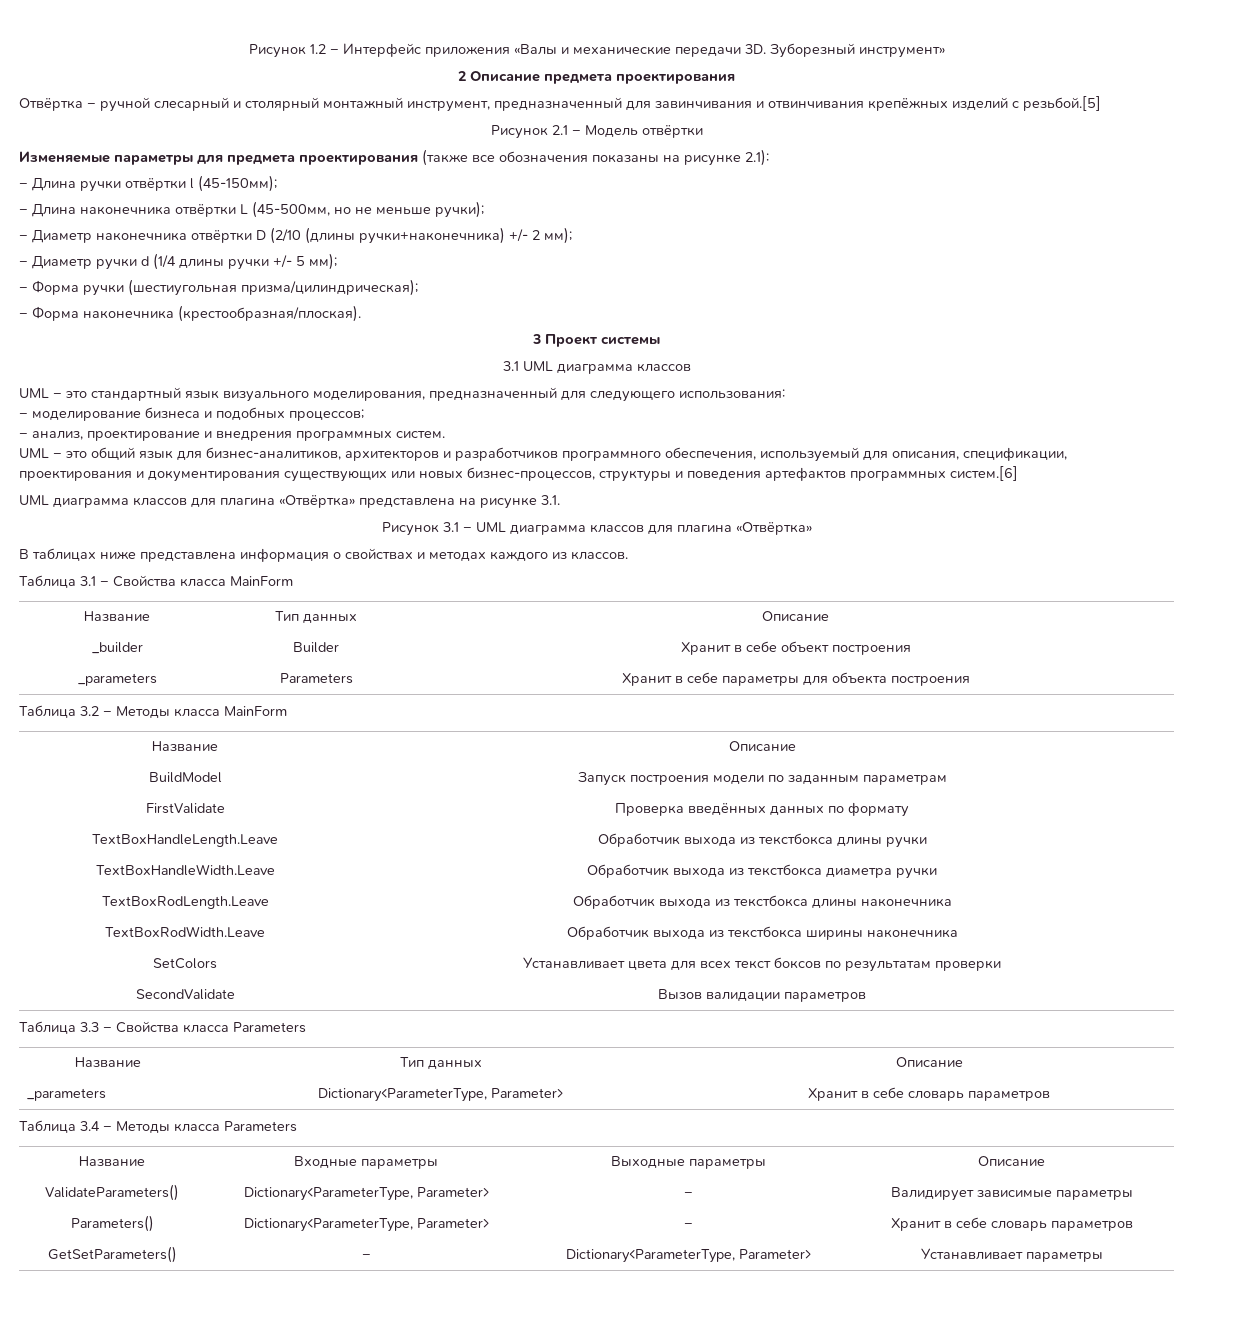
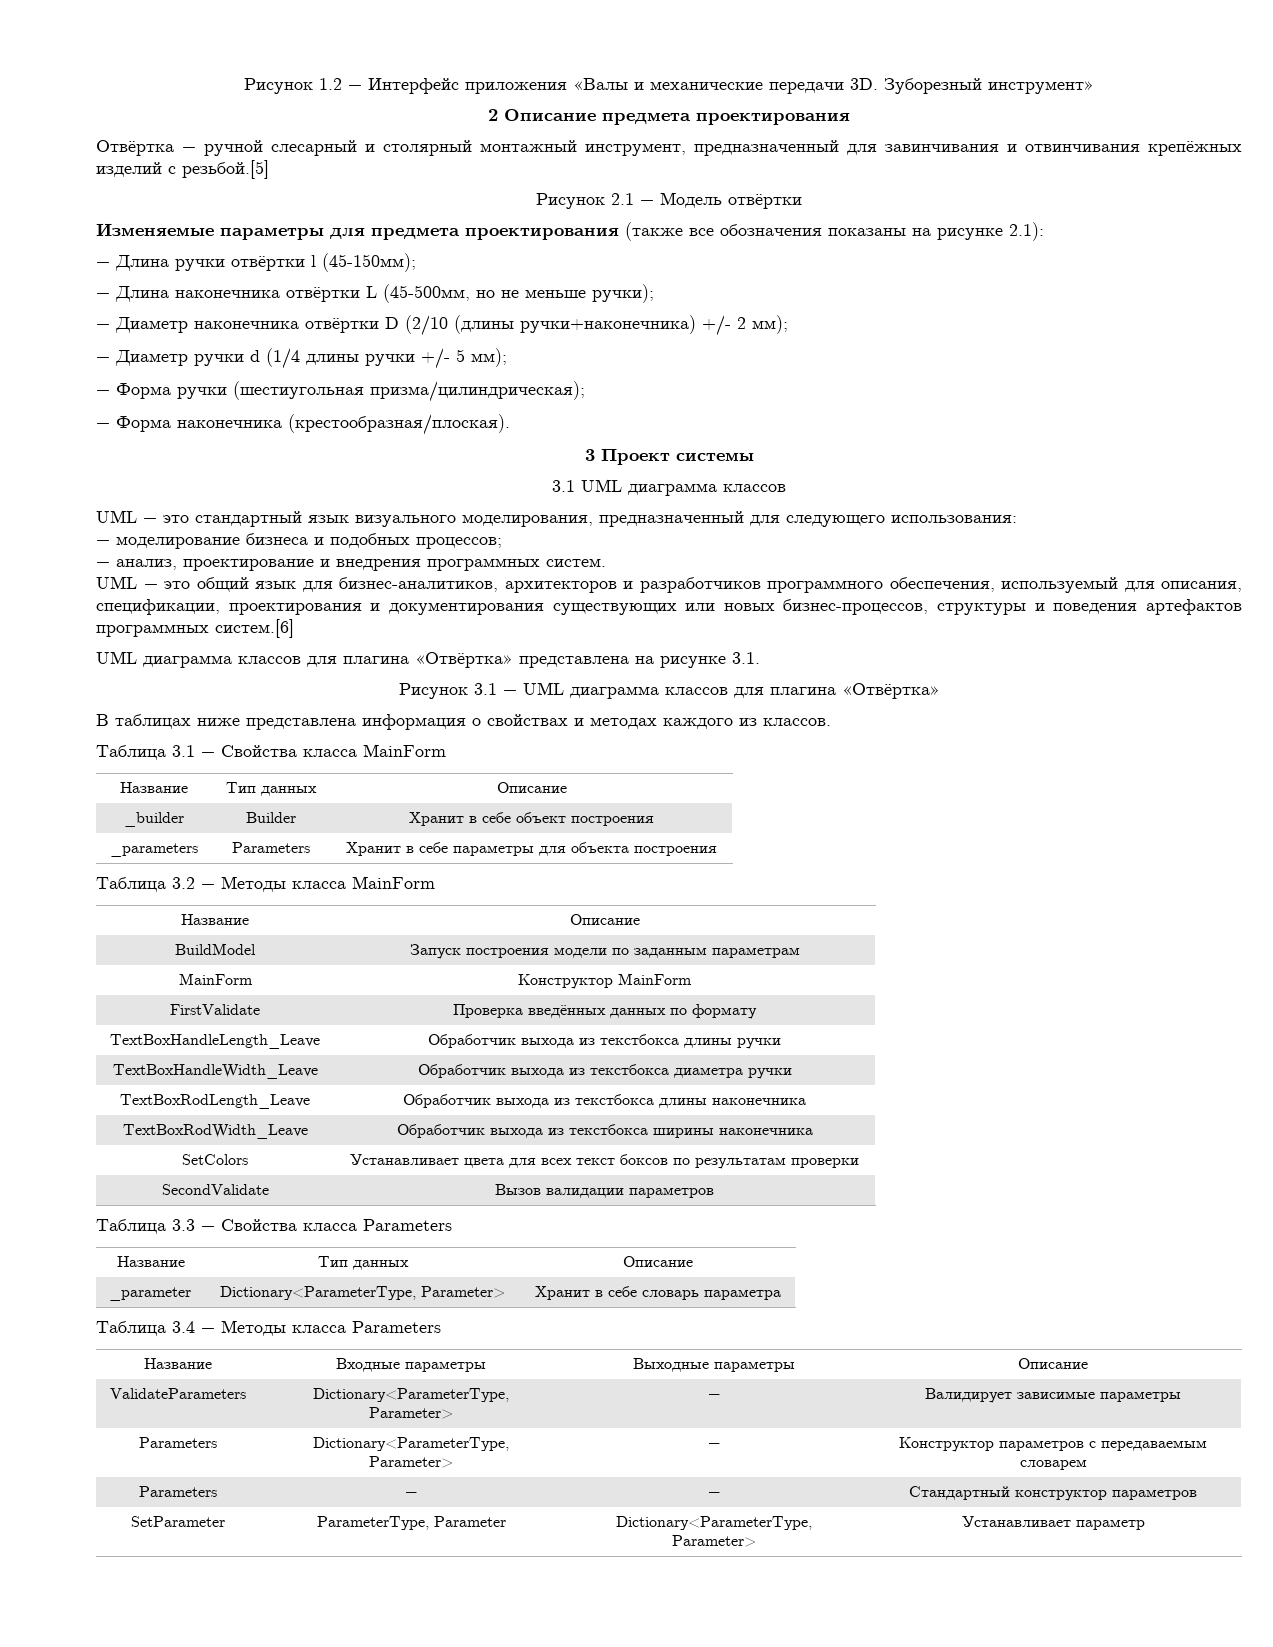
(947, 780) none -> [178,973,253,985] [518,973,692,989] // MainForm | Конструктор MainForm
[92,834,278,847] TextBoxHandleLength.Leave -> [110,1034,320,1049] TextBoxHandleLength_Leave
[95,864,275,876] TextBoxHandleWidth.Leave -> [112,1064,318,1079] TextBoxHandleWidth_Leave
[101,896,269,909] TextBoxRodLength.Leave -> [120,1094,310,1109] TextBoxRodLength_Leave
[105,926,265,937] TextBoxRodWidth.Leave -> [122,1124,308,1139] TextBoxRodWidth_Leave
[26,1088,106,1101] _parameters -> [109,1287,192,1301] _parameter
[968,1091,1050,1101] параметров -> [703,1289,781,1300] параметра
[44,1184,179,1201] ValidateParameters() -> [110,1388,246,1399] ValidateParameters
[70,1215,154,1232] [243,1218,489,1232] [684,1223,693,1228] [890,1217,1133,1231] [47,1246,177,1263] [361,1254,371,1259] Parameters() | Dictionary<ParameterType, Parameter> | − | Хранит в себе словарь параметров // GetSetParameters() | − -> [139,1437,217,1448] [313,1437,509,1451] [369,1456,453,1468] [707,1443,720,1448] [899,1437,1207,1452] [1019,1459,1087,1470] [139,1486,217,1497] [405,1492,417,1497] [707,1492,720,1497] [909,1486,1197,1501] [131,1516,225,1527] [316,1516,506,1530] Parameters | Dictionary<ParameterType, Parameter> | − | Конструктор параметров с передаваемым словарем // Parameters | − | − | Стандартный конструктор параметров // SetParameter | ParameterType, Parameter
[1025,1252,1103,1262] параметры -> [1075,1519,1145,1530] параметр

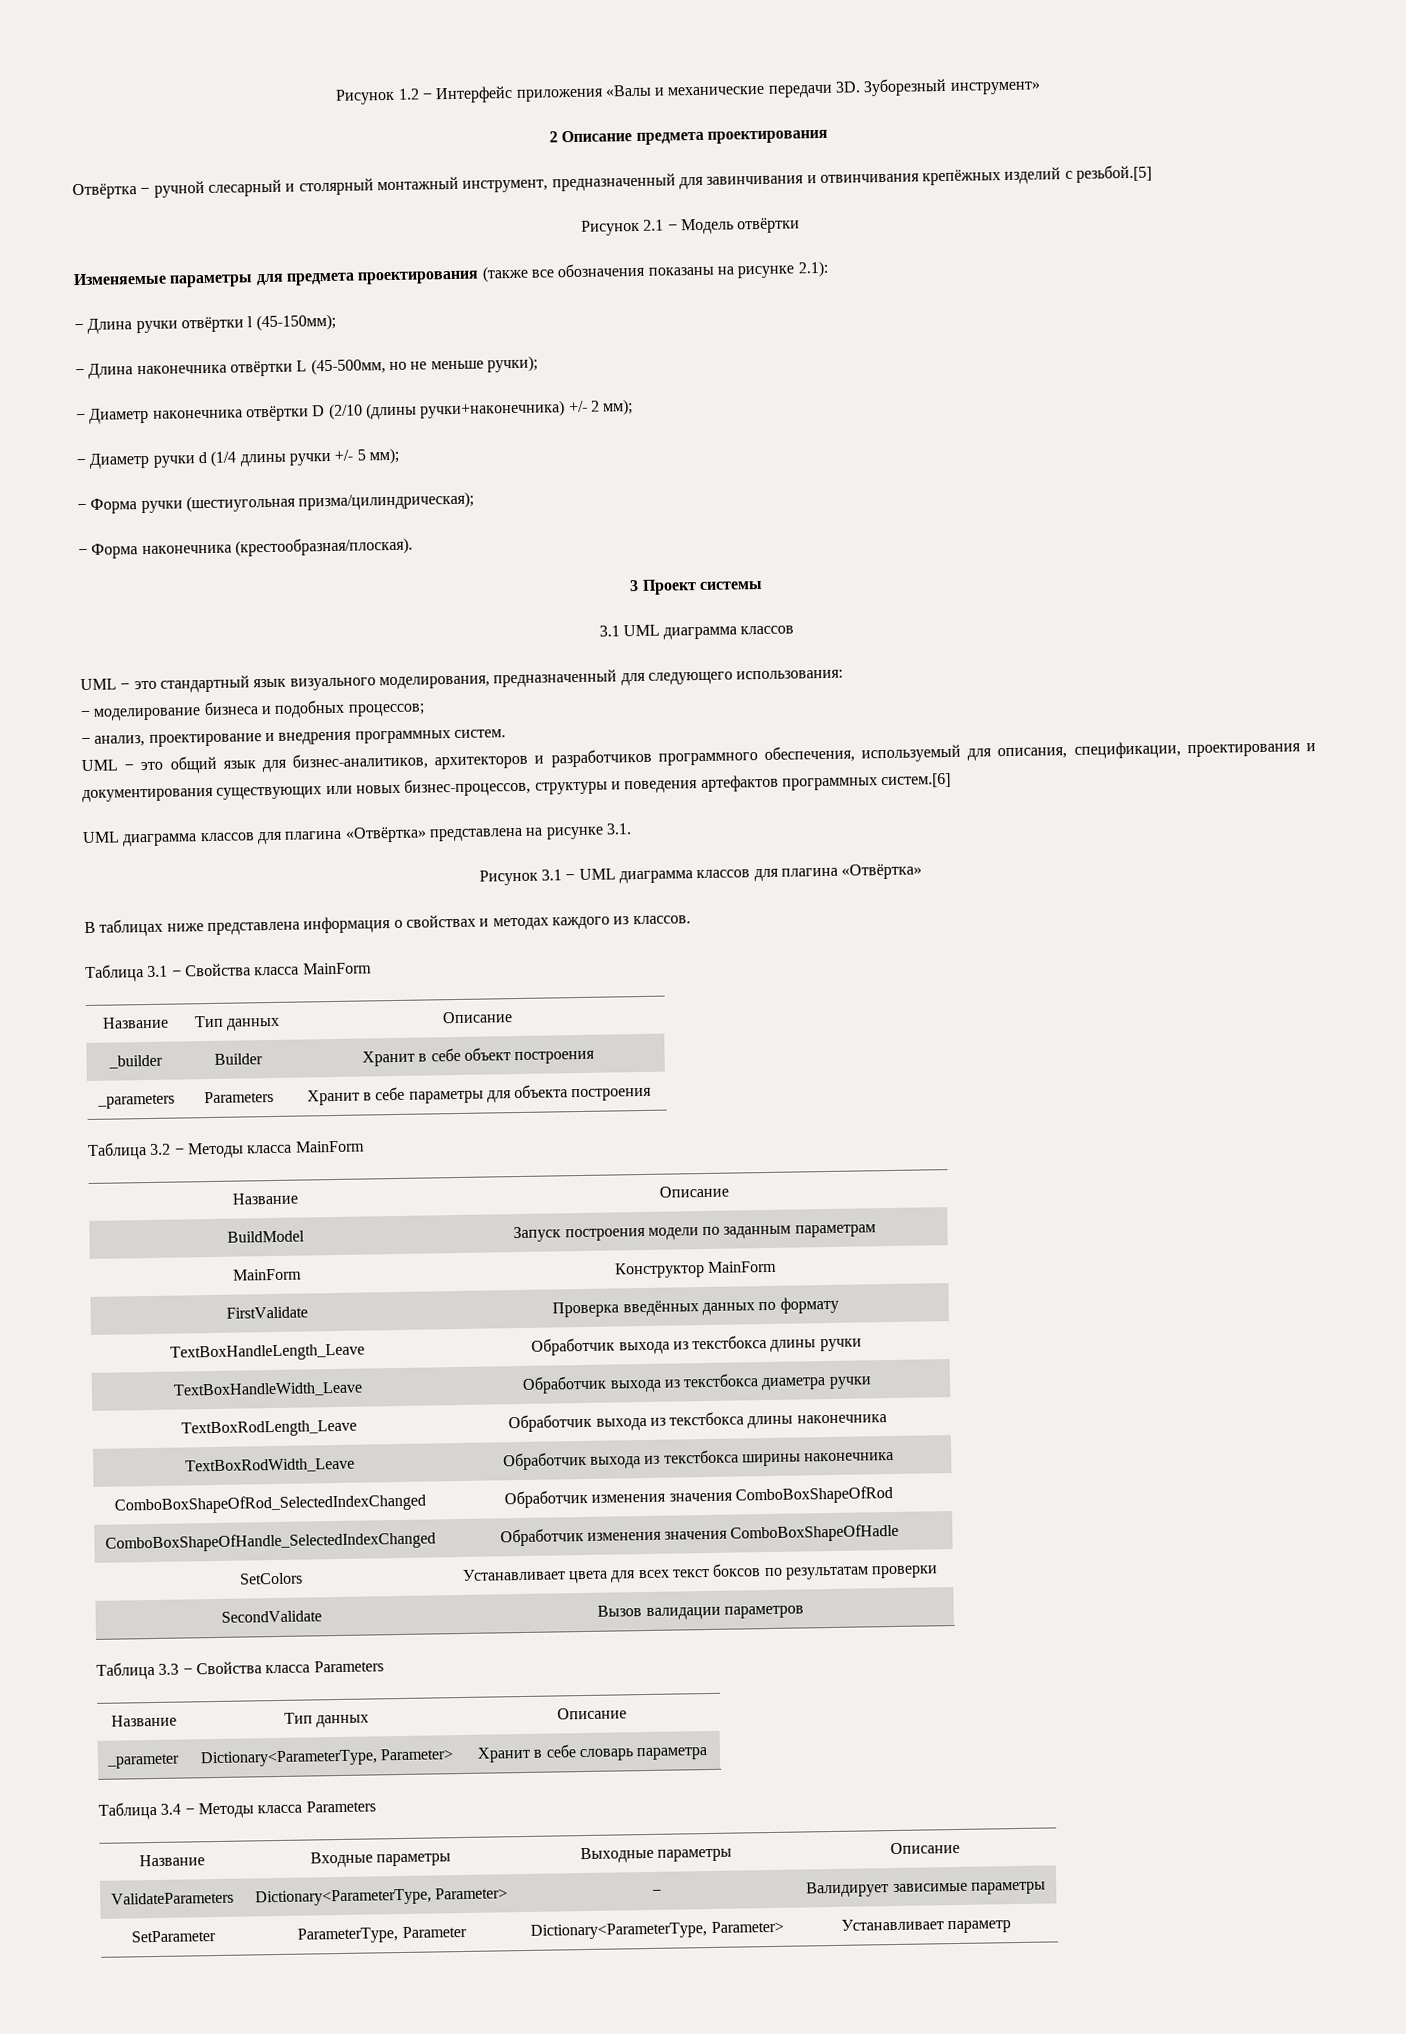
(813, 1131) none -> [113,1493,426,1515] [504,1485,893,1509] [104,1531,436,1553] [499,1523,900,1547] // ComboBoxShapeOfRod_SelectedIndexChanged | Обработчик изменения значения ComboBoxShapeOfRod // ComboBoxShapeOfHandle_SelectedIndexChanged | Обработчик изменения значения ComboBoxShapeOfHadle
[139,1437,217,1448] [313,1437,509,1451] [369,1456,453,1468] [707,1443,720,1448] [899,1437,1207,1452] [1019,1459,1087,1470] [139,1486,217,1497] [405,1492,417,1497] [707,1492,720,1497] [909,1486,1197,1501] // Parameters | Dictionary<ParameterType, Parameter> | − | Конструктор параметров с передаваемым словарем // Parameters | − | − | Стандартный конструктор параметров -> (1046, 1888) none

